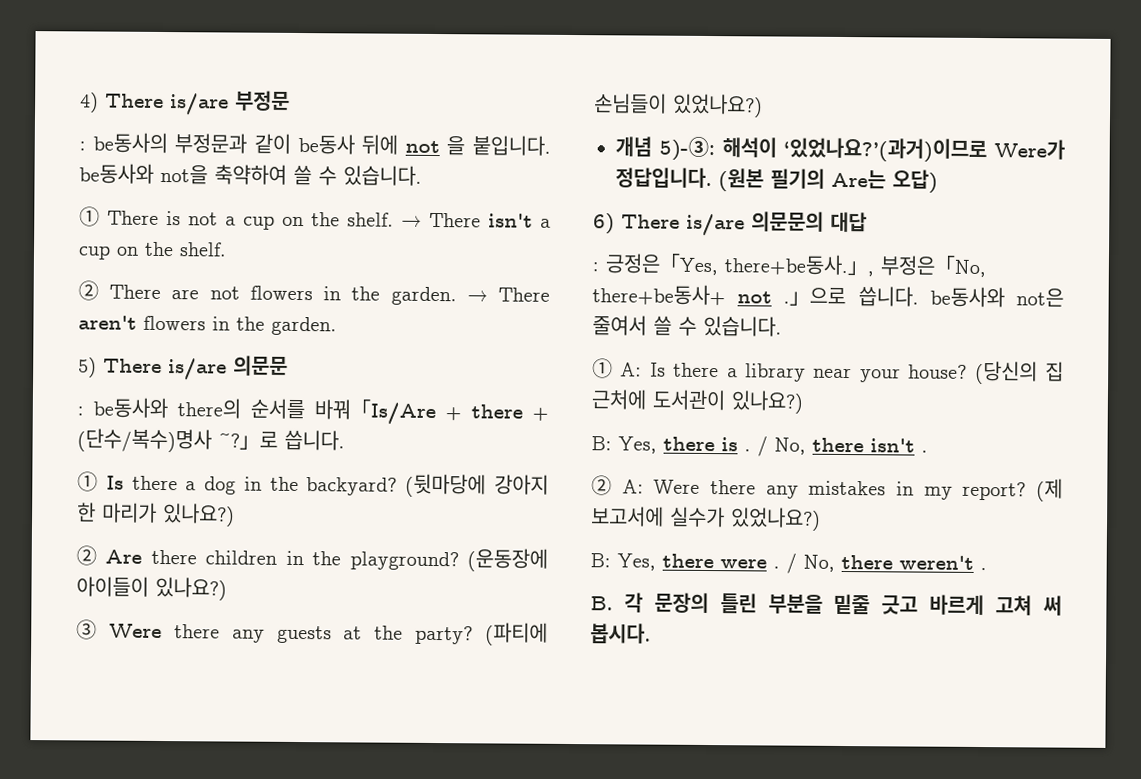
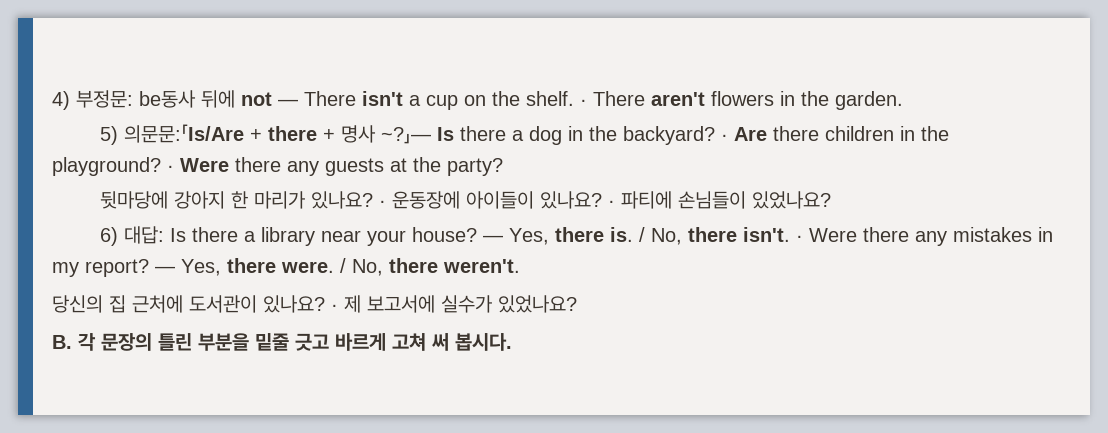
[105,90,290,116] [79,132,551,156] [79,163,422,186] [79,206,422,230] There is/are 부정문 // : be동사의 부정문과 같이 be동사 뒤에 not 을 붙입니다. be동사와 not을 축약하여 쓸 수 있습니다. // ① There is not a cup on the shelf. → -> [76,90,298,108] 부정문: be동사 뒤에 not —
[78,280,488,306] // ② There are not flowers in the garden. → -> [580,99,587,106] ·
[103,355,288,381] [77,397,351,420] There is/are 의문문 // : be동사와 there의 순서를 바꿔 -> [123,125,181,143] 의문문:
[77,428,345,453] [77,471,98,492] (단수/복수)명사 ~?」로 씁니다. // ① -> [340,125,431,144] 명사 ~?」—
[405,473,549,498] [77,502,235,527] [76,545,97,566] (뒷마당에 강아지 한 마리가 있나요?) // ② -> [720,134,728,141] ·
[467,548,548,572] [76,576,227,601] [76,619,97,640] (운동장에 아이들이 있나요?) // ③ -> [167,165,174,172] ·
[485,622,548,646] [594,93,763,118] [615,136,1065,164] [615,167,938,194] [593,211,867,237] [592,253,986,278] [592,284,1064,308] [592,315,782,337] [592,358,643,379] (파티에 손님들이 있었나요?) // 개념 5)-③: 해석이 ‘있었나요?’(과거)이므로 Were가 정답입니다. (원본 필기의 Are는 오답) // 6) There is/are 의문문의 대답 // : 긍정은「Yes, there+be동사.」, 부정은「No, there+be동사+ not .」으로 씁니다. be동사와 not은 줄여서 쓸 수 있습니다. // ① A: -> [99,191,831,209] [99,226,164,246] // 뒷마당에 강아지 한 마리가 있나요? · 운동장에 아이들이 있나요? · 파티에 손님들이 있었나요? // 6) 대답:
[974,360,1064,385] [591,389,803,414] [591,436,928,457] [591,475,644,496] (당신의 집 근처에 도서관이 있나요?) // B: Yes, there is . / No, there isn't . // ② A: -> [482,227,803,245] — Yes, there is. / No, there isn't. ·
[1036,478,1063,502] [590,506,821,531] [590,553,987,574] (제 보고서에 실수가 있었나요?) // B: Yes, there were . / No, there weren't . -> [155,258,520,276] [52,295,577,313] — Yes, there were. / No, there weren't. // 당신의 집 근처에 도서관이 있나요? · 제 보고서에 실수가 있었나요?

